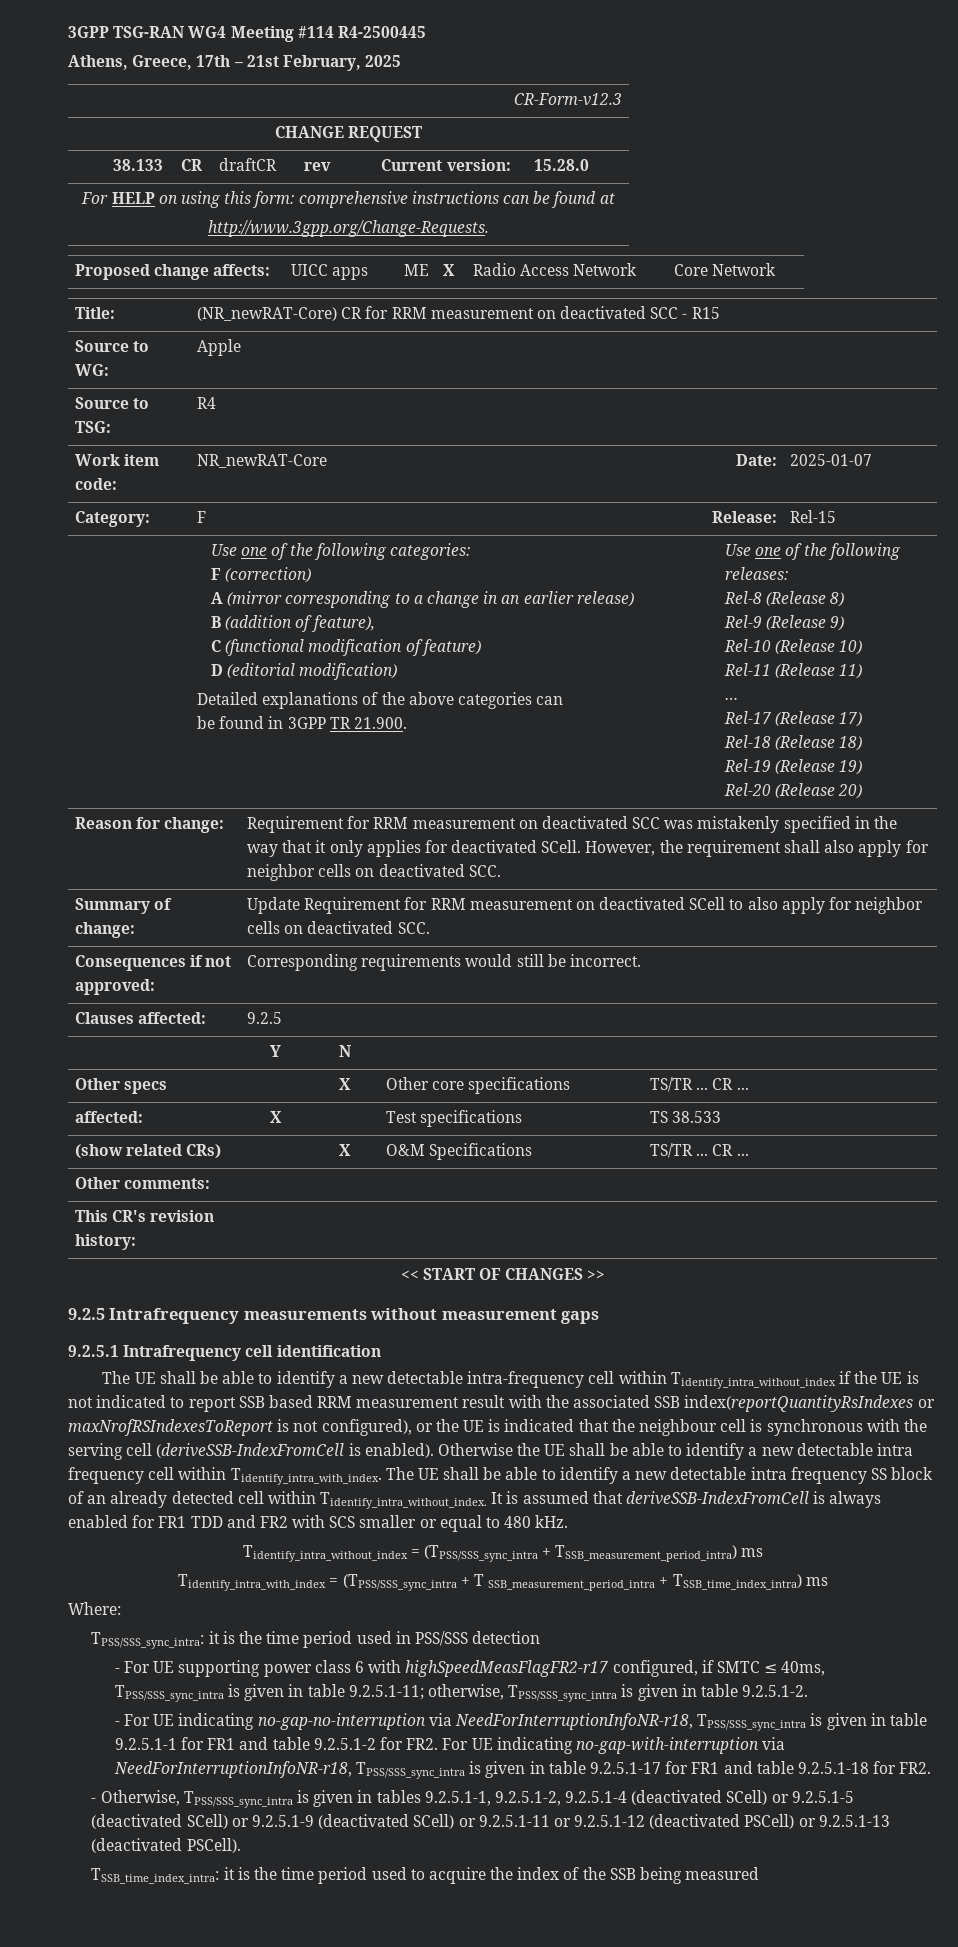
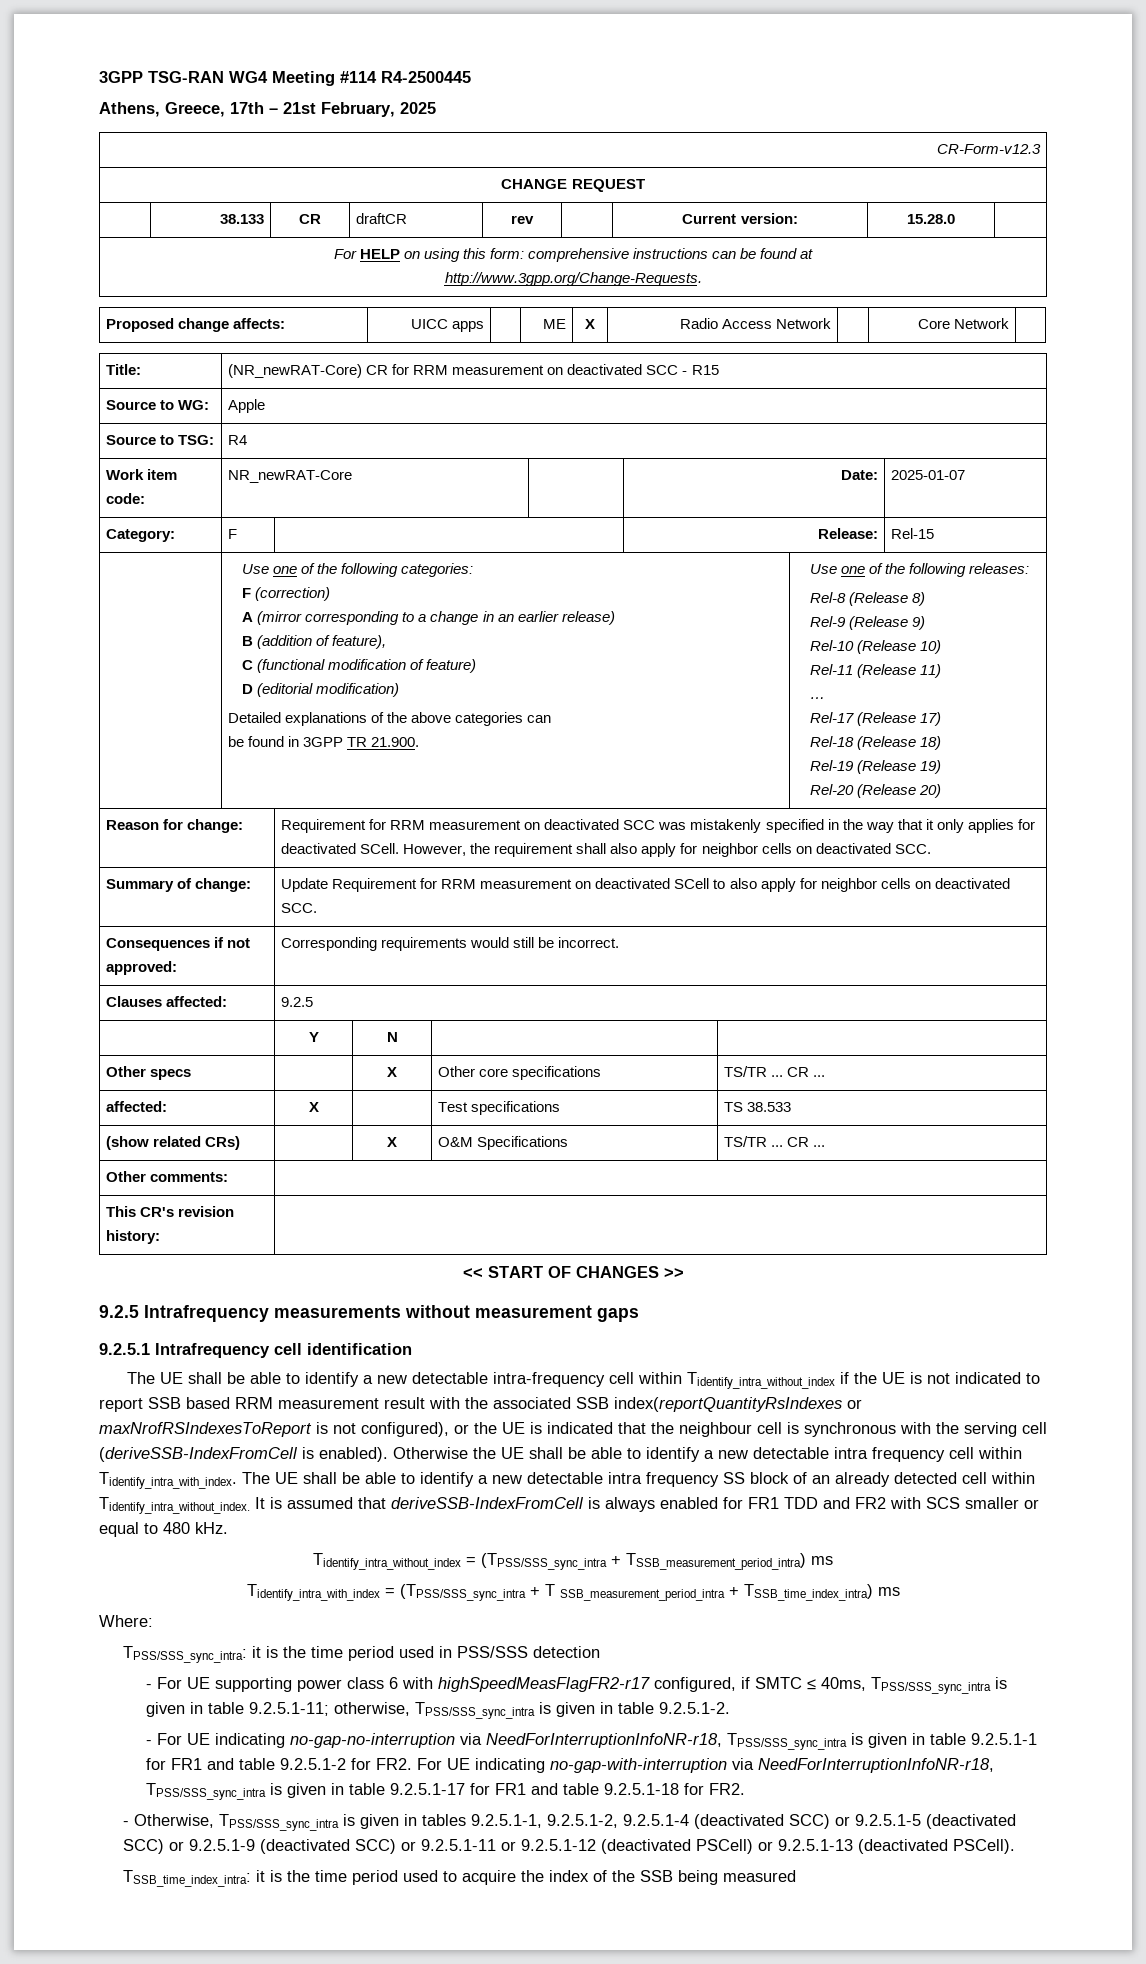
[726,1790,768,1805] SCell) -> [788,1814,830,1829] SCC)
[186,1814,228,1829] SCell) -> [122,1839,164,1854] SCC)
[413,1814,455,1829] SCell) -> [354,1839,396,1854] SCC)

